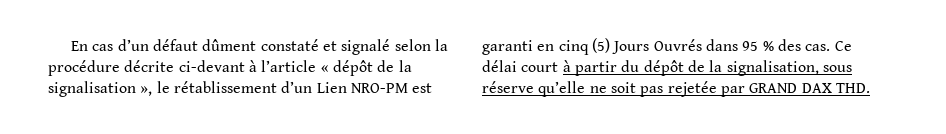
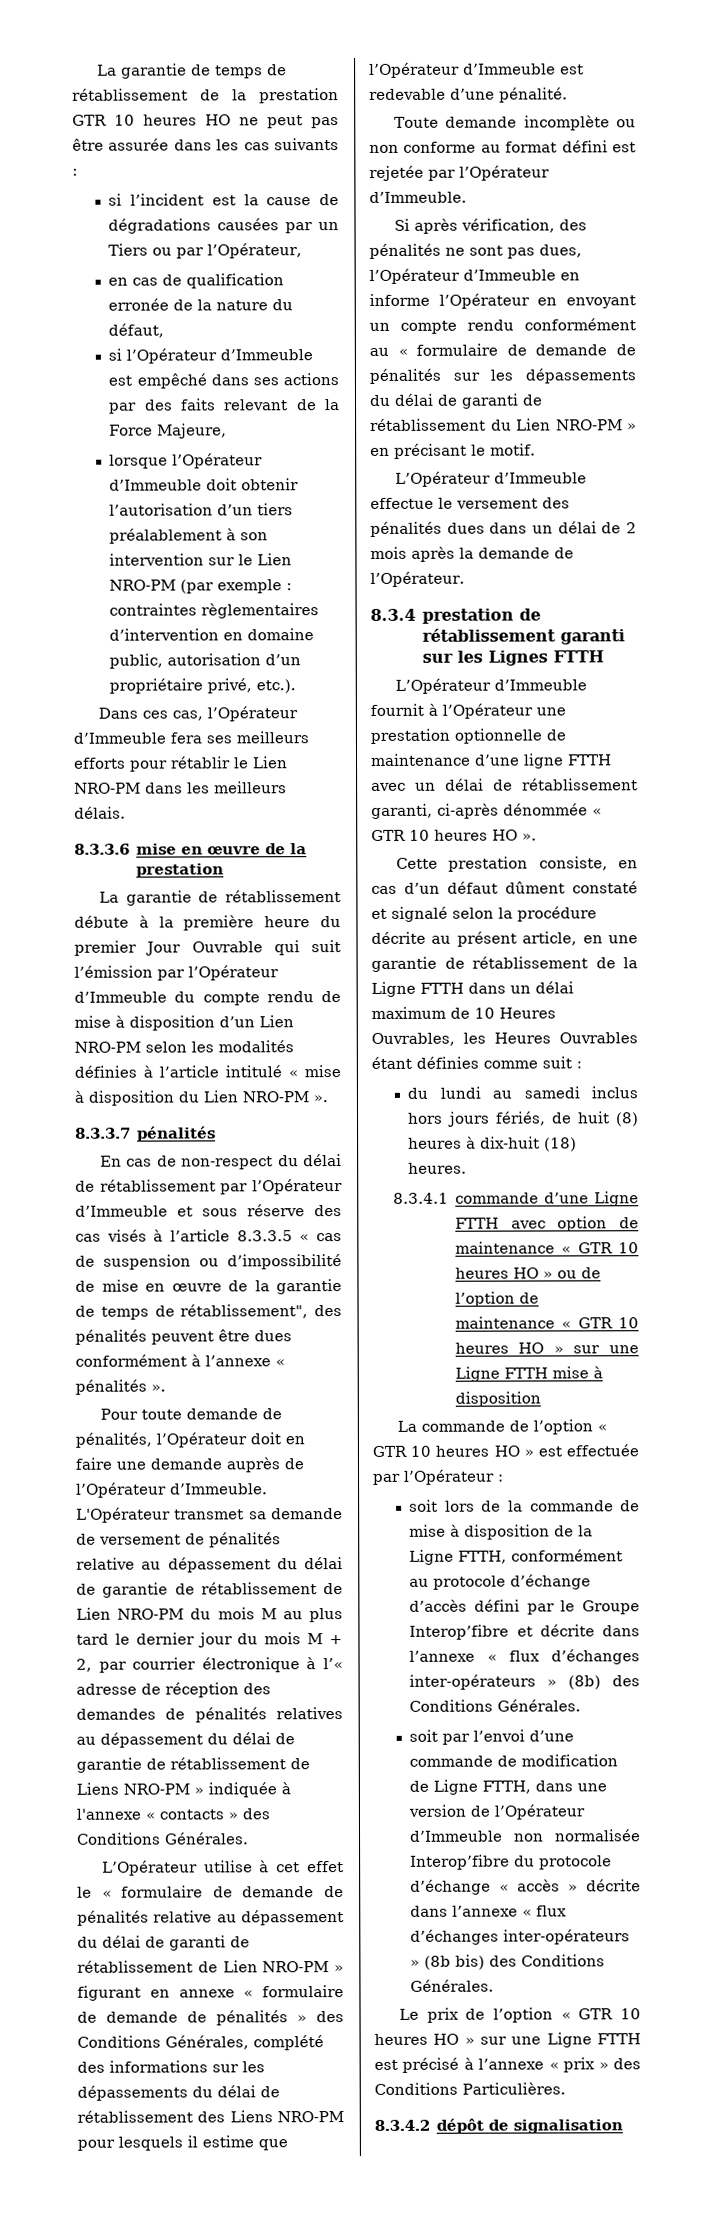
[71,41,89,51] En -> [96,63,287,79] [72,88,339,104] [72,114,339,129] [72,138,339,151] [72,168,78,176] [108,193,340,206] [108,218,339,234] [108,243,303,259] [108,273,285,289] [108,298,294,311] [108,323,165,338] [108,348,314,364] [108,373,339,389] [109,398,340,414] [109,423,228,439] [109,453,264,469] [109,478,300,491] [109,503,294,516] [109,528,269,544] [109,553,293,566] [109,579,293,594] [109,603,320,619] [109,628,315,641] [109,653,302,669] [109,678,297,694] [97,706,298,722] [73,731,309,744] [74,756,288,772] [74,781,287,794] [74,806,126,819] [74,843,308,855] [136,863,225,878] [98,890,341,906] [74,915,341,931] [74,940,341,956] [74,965,279,981] [74,991,341,1006] [74,1015,294,1031] [74,1040,294,1053] [74,1065,341,1078] [74,1090,328,1106] [75,1126,217,1142] [99,1154,342,1170] [75,1179,343,1195] [75,1204,342,1217] [75,1229,342,1242] [75,1254,342,1270] [75,1279,342,1295] [75,1304,342,1320] [75,1329,292,1345] [75,1354,285,1367] [75,1379,166,1395] [99,1408,282,1420] [75,1432,305,1448] [75,1457,304,1473] [76,1482,268,1498] [76,1507,343,1523] [76,1532,281,1548] [76,1557,343,1573] [76,1582,343,1598] [76,1607,343,1623] [76,1632,343,1648] [76,1657,343,1673] [76,1682,271,1698] [76,1707,343,1723] [76,1732,295,1748] [76,1757,310,1773] [76,1782,291,1798] [76,1808,270,1820] [77,1832,249,1845] [101,1860,344,1876] [77,1885,344,1898] [77,1910,344,1926] [77,1935,250,1951] [77,1960,344,1973] [77,1985,344,2001] [77,2010,344,2026] [77,2035,324,2051] [77,2060,265,2073] [77,2085,280,2101] [77,2110,344,2123] [77,2135,288,2151] [369,62,584,78] [369,87,568,103] [393,115,636,131] [369,140,636,153] [369,165,550,181] [369,191,467,203] [393,218,587,234] [369,243,582,259] [369,268,580,284] [369,293,636,309] [369,318,636,334] [369,343,636,356] [369,368,636,384] [369,393,543,409] [370,418,637,431] [370,443,536,459] [394,471,587,487] [370,497,570,509] [370,521,637,537] [370,546,574,562] [370,571,465,587] [370,608,542,624] [422,628,626,645] [422,650,605,666] [394,678,587,694] [370,703,566,719] [370,728,566,744] [370,753,612,769] [371,778,638,791] [371,803,602,819] [371,829,537,841] [395,856,638,872] La garantie de temps de rétablissement de la prestation GTR 10 heures HO ne peut pas être assurée dans les cas suivants : // si l’incident est la cause de dégradations causées par un Tiers ou par l’Opérateur, // en cas de qualification erronée de la nature du défaut, // si l’Opérateur d’Immeuble est empêché dans ses actions par des faits relevant de la Force Majeure, // lorsque l’Opérateur d’Immeuble doit obtenir l’autorisation d’un tiers préalablement à son intervention sur le Lien NRO-PM (par exemple : contraintes règlementaires d’intervention en domaine public, autorisation d’un propriétaire privé, etc.). // Dans ces cas, l’Opérateur d’Immeuble fera ses meilleurs efforts pour rétablir le Lien NRO-PM dans les meilleurs délais. // 8.3.3.6 mise en œuvre de la prestation // La garantie de rétablissement débute à la première heure du premier Jour Ouvrable qui suit l’émission par l’Opérateur d’Immeuble du compte rendu de mise à disposition d’un Lien NRO-PM selon les modalités définies à l’article intitulé « mise à disposition du Lien NRO-PM ». // 8.3.3.7 pénalités // En cas de non-respect du délai de rétablissement par l’Opérateur d’Immeuble et sous réserve des cas visés à l’article 8.3.3.5 « cas de suspension ou d’impossibilité de mise en œuvre de la garantie de temps de rétablissement", des pénalités peuvent être dues conformément à l’annexe « pénalités ». // Pour toute demande de pénalités, l’Opérateur doit en faire une demande auprès de l’Opérateur d’Immeuble. L'Opérateur transmet sa demande de versement de pénalités relative au dépassement du délai de garantie de rétablissement de Lien NRO-PM du mois M au plus tard le dernier jour du mois M + 2, par courrier électronique à l’« adresse de réception des demandes de pénalités relatives au dépassement du délai de garantie de rétablissement de Liens NRO-PM » indiquée à l'annexe « contacts » des Conditions Générales. // L’Opérateur utilise à cet effet le « formulaire de demande de pénalités relative au dépassement du délai de garanti de rétablissement de Lien NRO-PM » figurant en annexe « formulaire de demande de pénalités » des Conditions Générales, complété des informations sur les dépassements du délai de rétablissement des Liens NRO-PM pour lesquels il estime que l’Opérateur d’Immeuble est redevable d’une pénalité. // Toute demande incomplète ou non conforme au format défini est rejetée par l’Opérateur d’Immeuble. // Si après vérification, des pénalités ne sont pas dues, l’Opérateur d’Immeuble en informe l’Opérateur en envoyant un compte rendu conformément au « formulaire de demande de pénalités sur les dépassements du délai de garanti de rétablissement du Lien NRO-PM » en précisant le motif. // L’Opérateur d’Immeuble effectue le versement des pénalités dues dans un délai de 2 mois après la demande de l’Opérateur. // 8.3.4 prestation de rétablissement garanti sur les Lignes FTTH // L’Opérateur d’Immeuble fournit à l’Opérateur une prestation optionnelle de maintenance d’une ligne FTTH avec un délai de rétablissement garanti, ci-après dénommée « GTR 10 heures HO ». // Cette prestation consiste, en
[178,60,412,76] [48,81,433,97] [482,38,852,55] [482,60,852,76] [482,81,870,97] ci-devant à l’article « dépôt de la signalisation », le rétablissement d’un Lien NRO-PM est garanti en cinq (5) Jours Ouvrés dans 95 % des cas. Ce délai court à partir du dépôt de la signalisation, sous réserve qu’elle ne soit pas rejetée par GRAND DAX THD. -> [431,931,638,947] [371,956,638,972] [371,981,574,997] [371,1006,556,1019] [371,1032,638,1046] [371,1056,582,1069] [407,1086,638,1099] [407,1111,639,1127] [408,1136,578,1152] [408,1162,468,1174] [392,1191,639,1207] [454,1216,639,1232] [454,1241,639,1254] [454,1267,601,1279] [454,1291,539,1307] [454,1316,639,1329] [454,1342,639,1354] [454,1366,603,1382] [454,1391,541,1407] [396,1419,607,1435] [372,1444,639,1457] [373,1469,504,1485] [409,1499,640,1512] [409,1524,594,1540] [409,1549,624,1565] [409,1574,592,1590] [409,1599,640,1615] [409,1624,640,1640] [409,1649,640,1665] [409,1674,640,1690] [409,1699,582,1712] [409,1729,575,1745] [409,1754,619,1767] [409,1779,608,1795] [408,1804,586,1820] [410,1829,641,1842] [410,1854,613,1870] [410,1879,641,1895] [410,1905,568,1917] [410,1929,631,1945] [410,1954,606,1970] [410,1979,495,1992] [398,2007,641,2023] [374,2032,641,2048] [374,2057,641,2073] [374,2082,566,2095] [374,2118,624,2134] au présent article, en une garantie de rétablissement de la Ligne FTTH dans un délai maximum de 10 Heures Ouvrables, les Heures Ouvrables étant définies comme suit : // du lundi au samedi inclus hors jours fériés, de huit (8) heures à dix-huit (18) heures. // 8.3.4.1 commande d’une Ligne FTTH avec option de maintenance « GTR 10 heures HO » ou de l’option de maintenance « GTR 10 heures HO » sur une Ligne FTTH mise à disposition // La commande de l’option « GTR 10 heures HO » est effectuée par l’Opérateur : // soit lors de la commande de mise à disposition de la Ligne FTTH, conformément au protocole d’échange d’accès défini par le Groupe Interop’fibre et décrite dans l’annexe « flux d’échanges inter-opérateurs » (8b) des Conditions Générales. // soit par l’envoi d’une commande de modification de Ligne FTTH, dans une version de l’Opérateur d’Immeuble non normalisée Interop’fibre du protocole d’échange « accès » décrite dans l’annexe « flux d’échanges inter-opérateurs » (8b bis) des Conditions Générales. // Le prix de l’option « GTR 10 heures HO » sur une Ligne FTTH est précisé à l’annexe « prix » des Conditions Particulières. // 8.3.4.2 dépôt de signalisation

